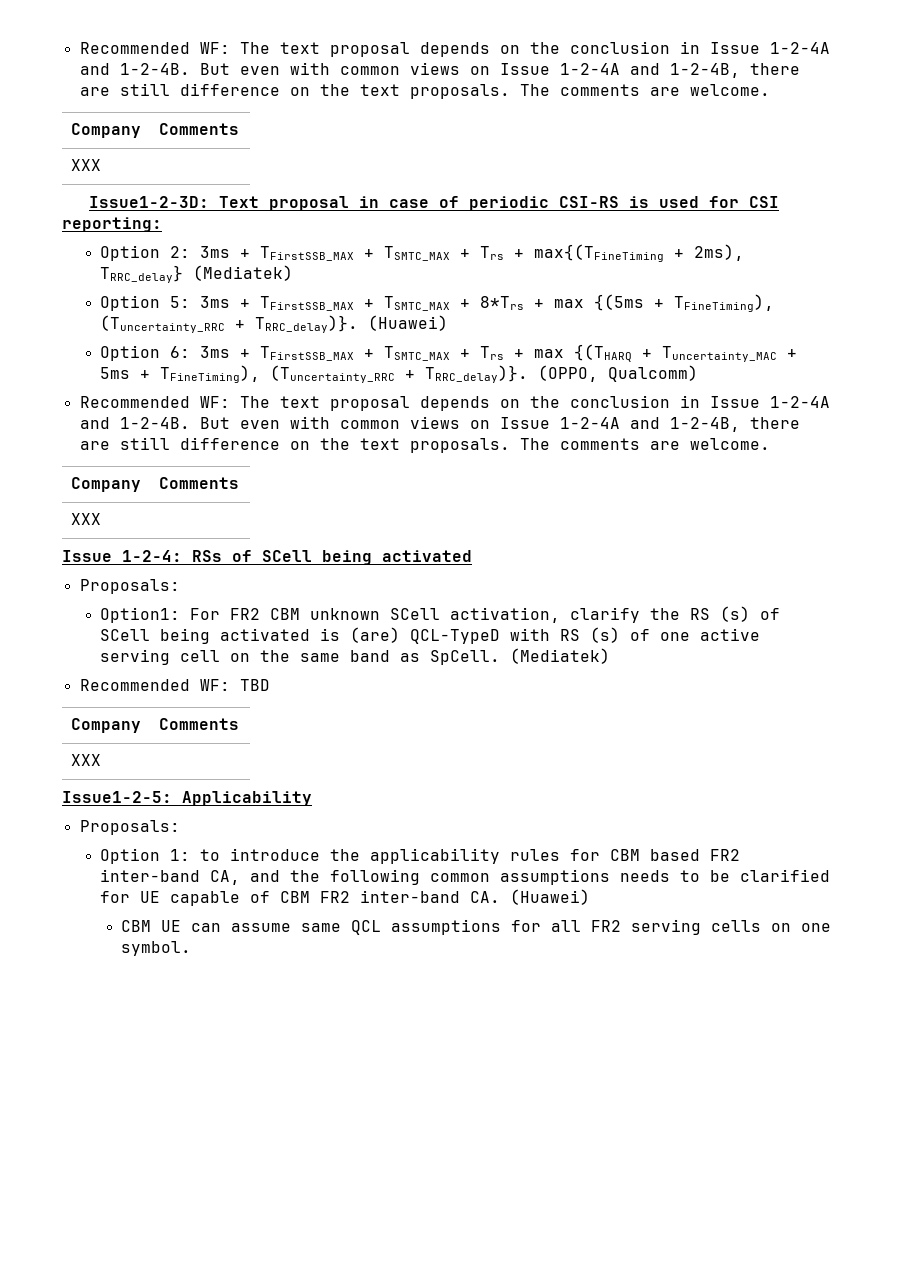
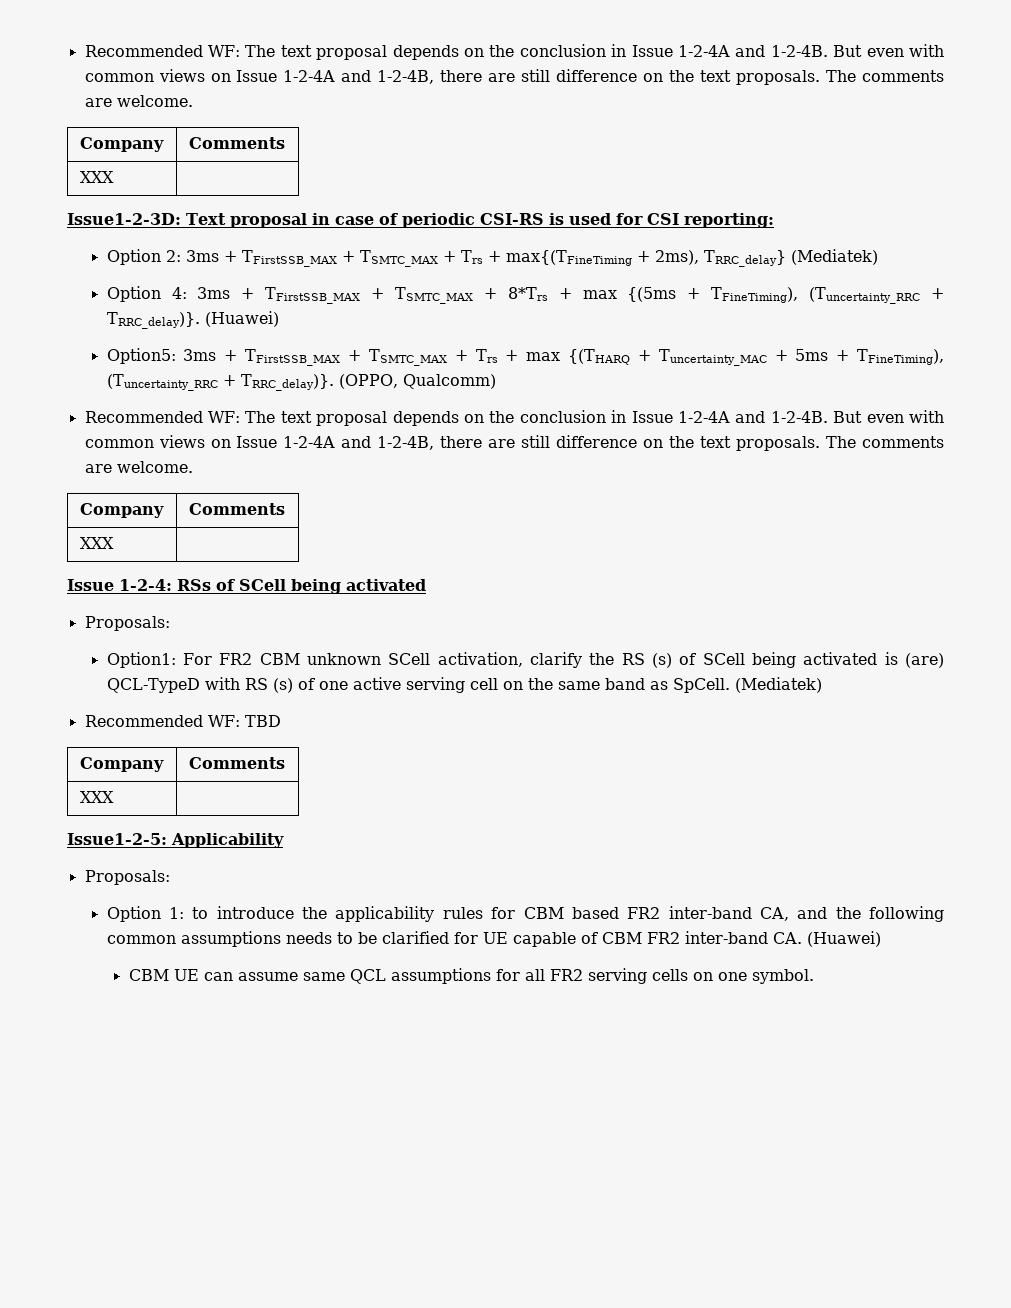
[170,296,191,308] 5: -> [171,287,187,299] 4:
[100,345,191,361] Option 6: -> [106,348,176,364] Option5:

